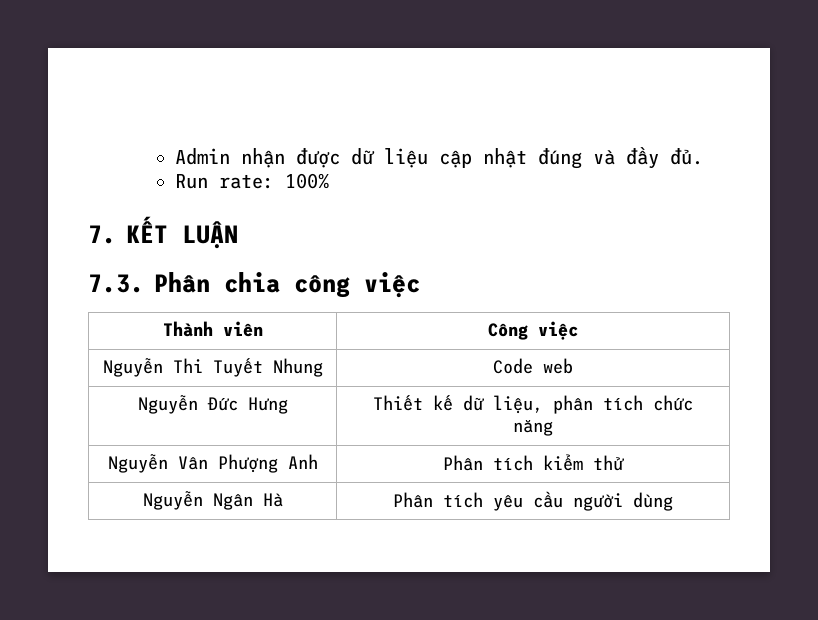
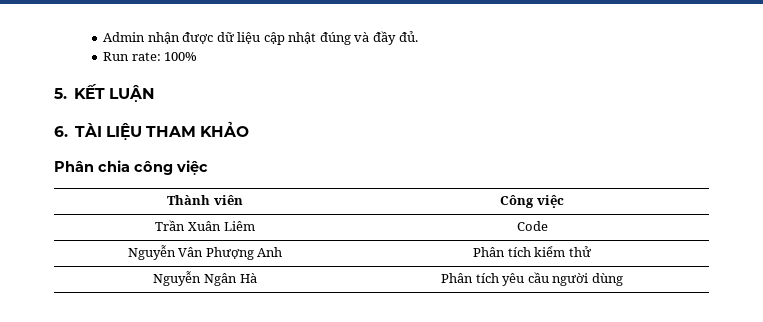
[88,225,116,244] 7. -> [54,88,67,99] 5.
[88,274,144,293] 7.3. -> [54,121,250,141] 6. TÀI LIỆU THAM KHẢO //
[102,358,323,377] [493,358,573,374] [137,395,288,414] [373,395,693,414] [513,420,553,436] Nguyễn Thi Tuyết Nhung | Code web // Nguyễn Đức Hưng | Thiết kế dữ liệu, phân tích chức năng -> [155,220,255,231] [516,221,548,231] Trần Xuân Liêm | Code

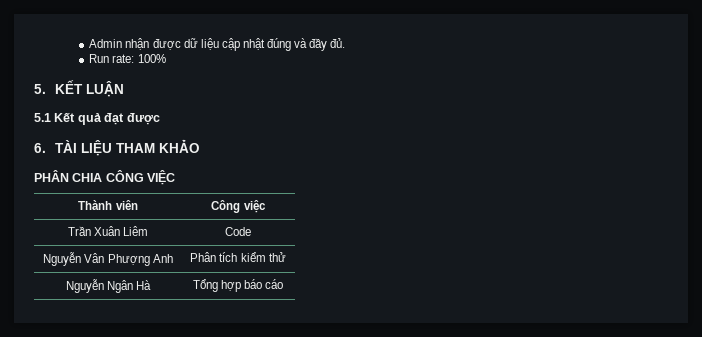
(155, 94) none -> [34,112,160,125] // 5.1 Kết quả đạt được
[54,160,208,175] Phân chia công việc -> [34,170,176,185] PHÂN CHIA CÔNG VIỆC
[441,272,623,286] Phân tích yêu cầu người dùng -> [192,279,284,292] Tổng hợp báo cáo

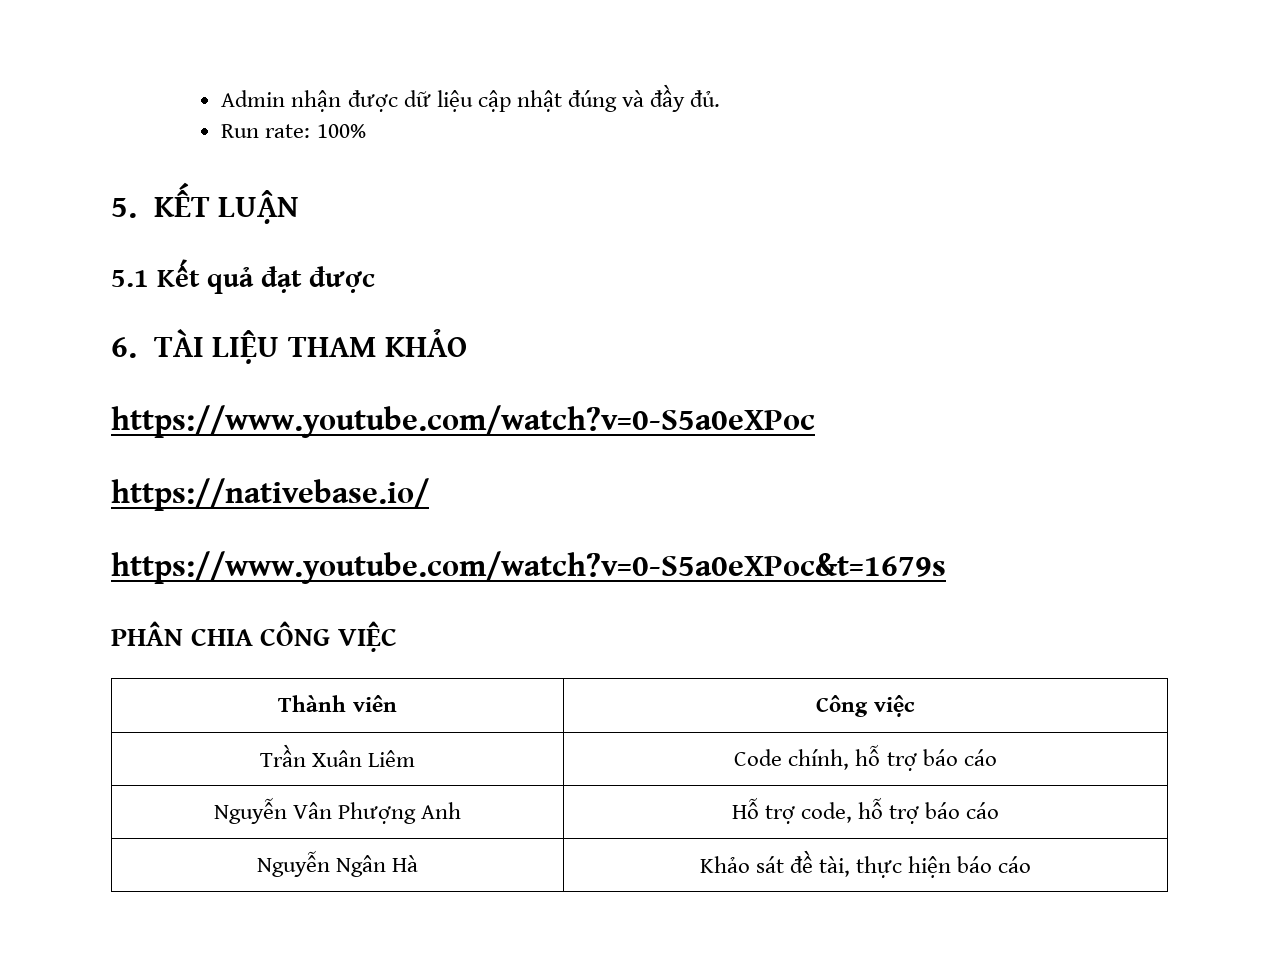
(201, 146) none -> [111,405,815,438] [111,478,429,511] [111,551,946,584] // https://www.youtube.com/watch?v=0-S5a0eXPoc // https://nativebase.io/ // https://www.youtube.com/watch?v=0-S5a0eXPoc&t=1679s
(251, 231) none -> [788,744,997,771] chính, hỗ trợ báo cáo
[190,252,286,262] [65,279,152,293] [192,279,241,292] Phân tích kiểm thử // Nguyễn Ngân Hà | Tổng hợp -> [731,797,1000,824] [256,850,419,877] [699,850,952,878] Hỗ trợ code, hỗ trợ báo cáo // Nguyễn Ngân Hà | Khảo sát đề tài, thực hiện

